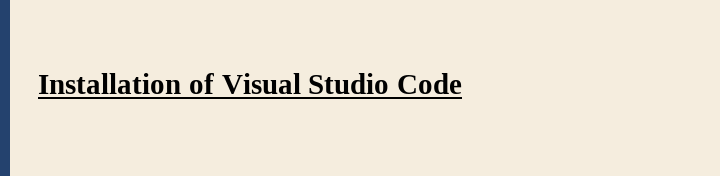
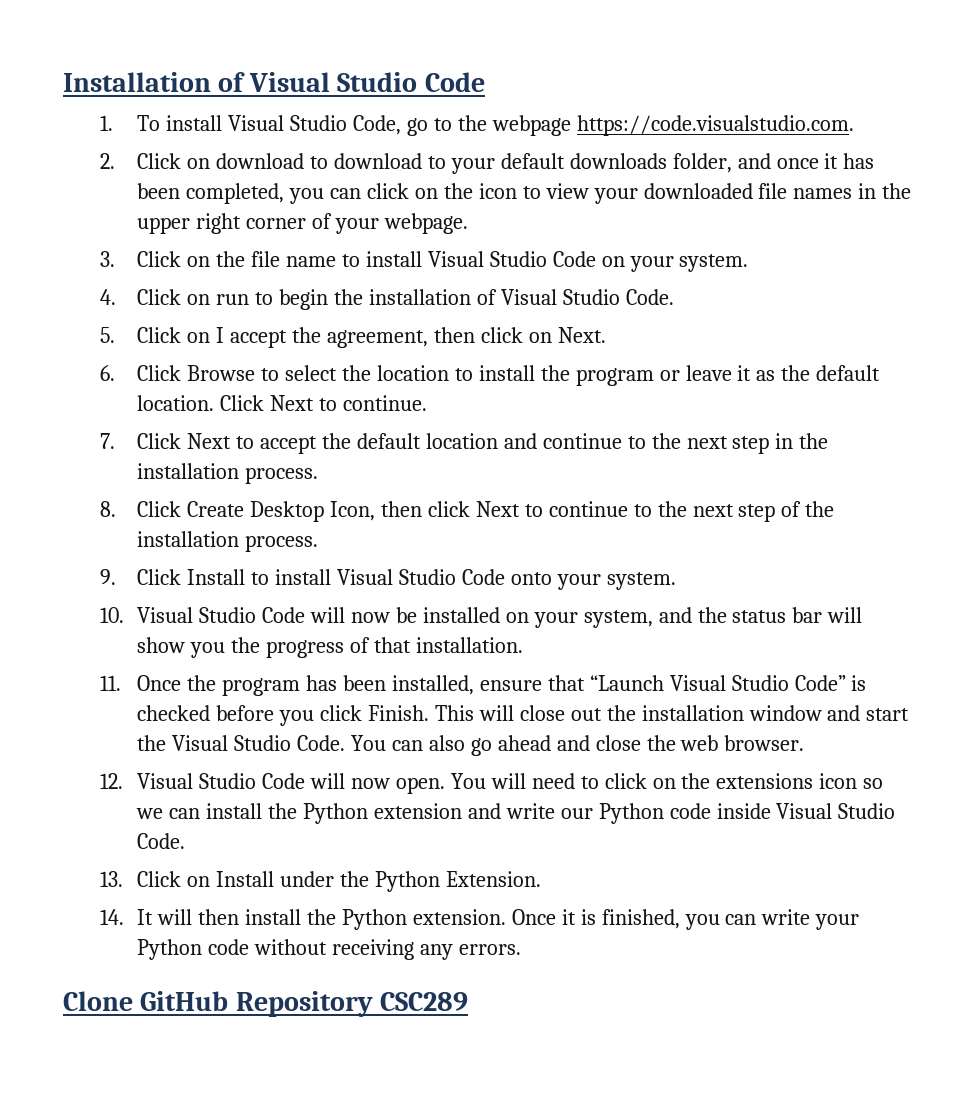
(463, 83) none -> [100,115,854,136] [100,153,875,174] [137,183,912,204] [137,213,468,234] [100,251,749,272] [100,289,674,310] [100,327,606,348] [100,365,881,386] [137,395,427,411] [100,433,829,454] [137,463,319,484] [100,501,835,522] [137,531,319,552] [100,569,676,590] [100,607,863,628] [137,637,523,658] [100,675,867,696] [137,705,910,726] [137,735,805,756] [100,773,884,794] [136,803,896,824] [137,833,186,849] [100,871,541,892] [100,909,860,930] [137,939,521,960] [63,991,469,1017] // 1. To install Visual Studio Code, go to the webpage https://code.visualstudio.com. // 2. Click on download to download to your default downloads folder, and once it has been completed, you can click on the icon to view your downloaded file names in the upper right corner of your webpage. // 3. Click on the file name to install Visual Studio Code on your system. // 4. Click on run to begin the installation of Visual Studio Code. // 5. Click on I accept the agreement, then click on Next. // 6. Click Browse to select the location to install the program or leave it as the default location. Click Next to continue. // 7. Click Next to accept the default location and continue to the next step in the installation process. // 8. Click Create Desktop Icon, then click Next to continue to the next step of the installation process. // 9. Click Install to install Visual Studio Code onto your system. // 10. Visual Studio Code will now be installed on your system, and the status bar will show you the progress of that installation. // 11. Once the program has been installed, ensure that “Launch Visual Studio Code” is checked before you click Finish. This will close out the installation window and start the Visual Studio Code. You can also go ahead and close the web browser. // 12. Visual Studio Code will now open. You will need to click on the extensions icon so we can install the Python extension and write our Python code inside Visual Studio Code. // 13. Click on Install under the Python Extension. // 14. It will then install the Python extension. Once it is finished, you can write your Python code without receiving any errors. // Clone GitHub Repository CSC289

